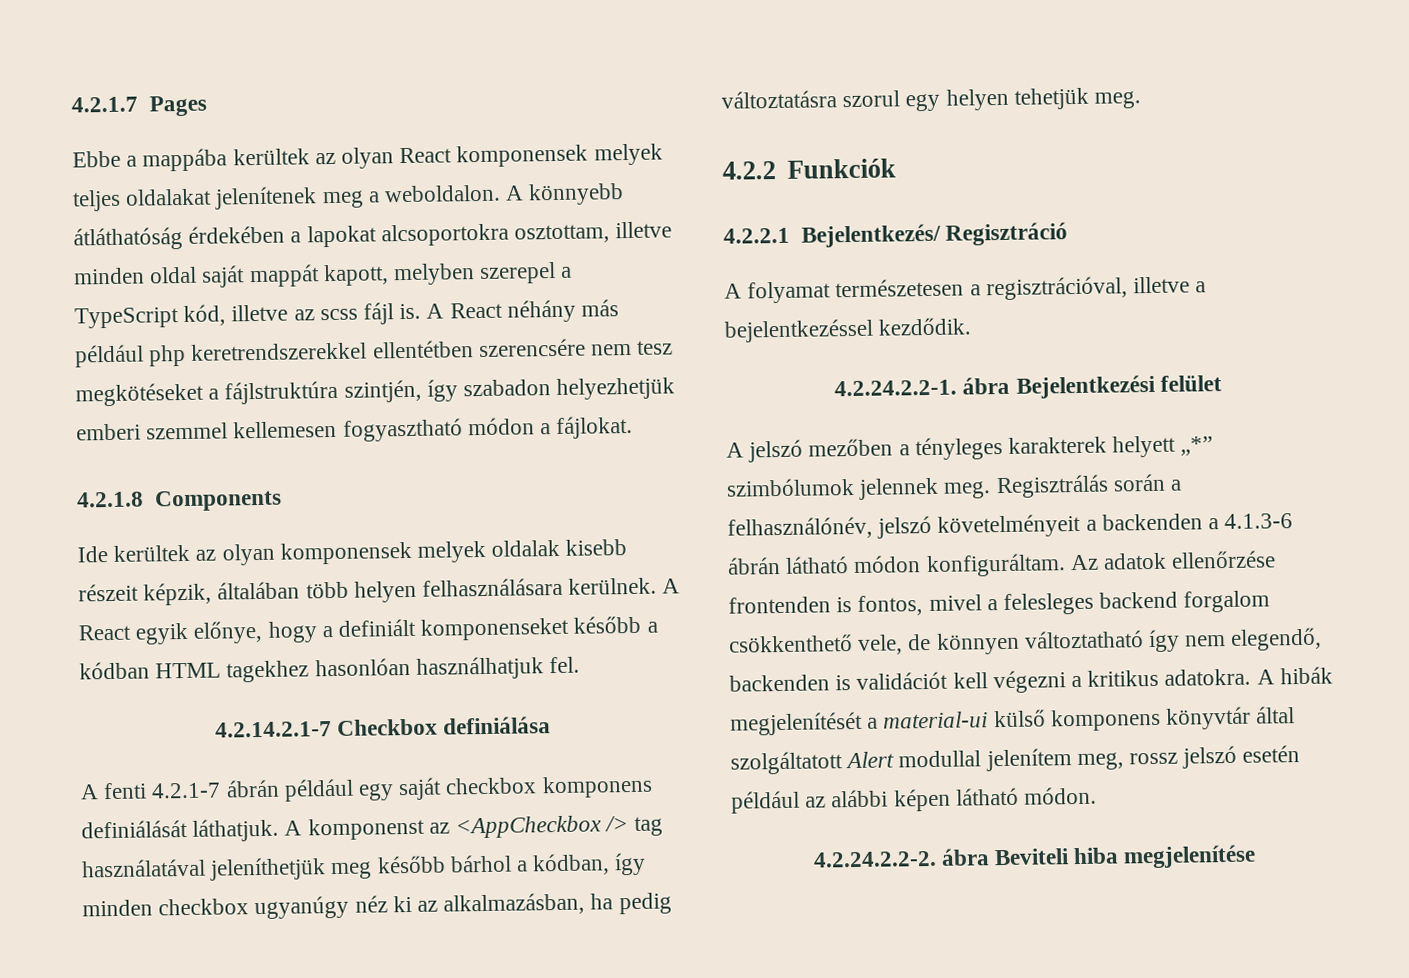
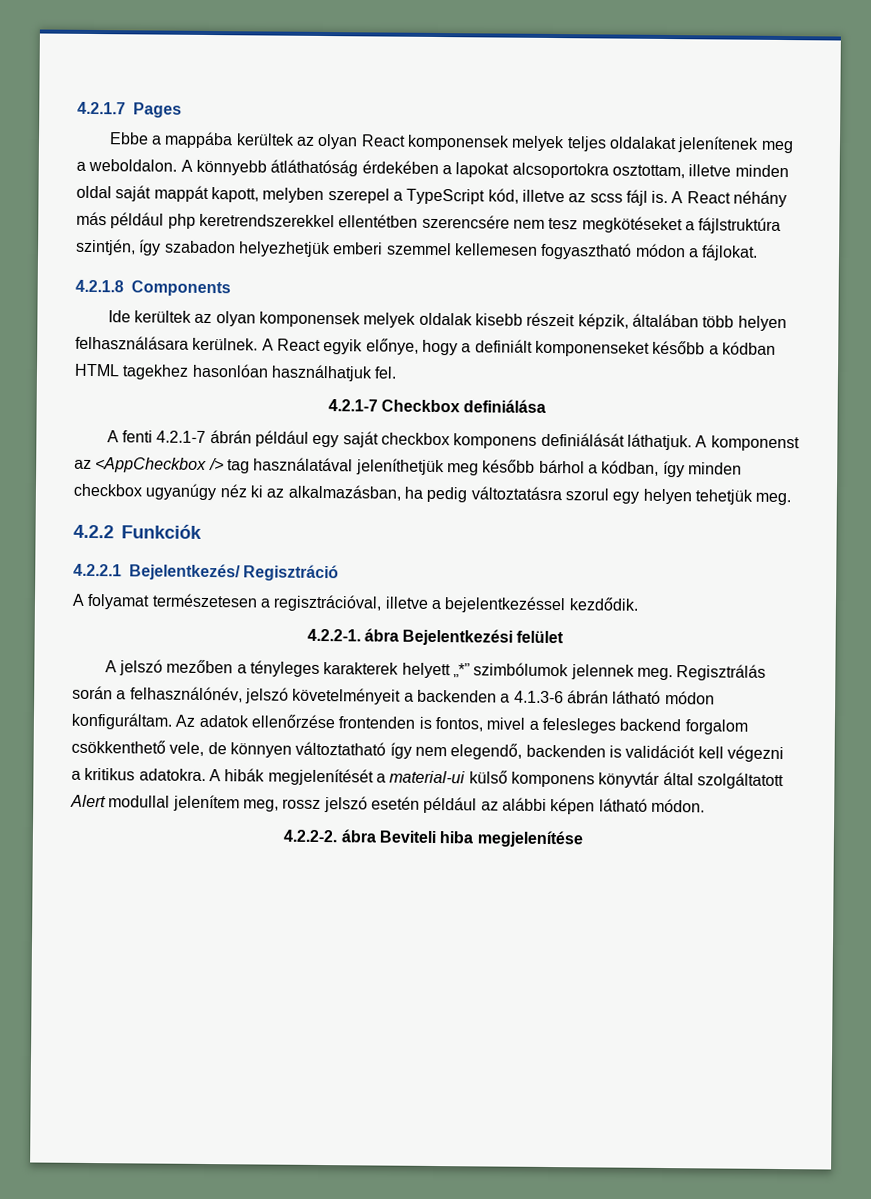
[214,721,332,738] 4.2.14.2.1-7 -> [327,399,378,412] 4.2.1-7
[834,379,958,397] 4.2.24.2.2-1. -> [306,628,361,642] 4.2.2-1.
[812,850,937,868] 4.2.24.2.2-2. -> [283,829,338,843] 4.2.2-2.

